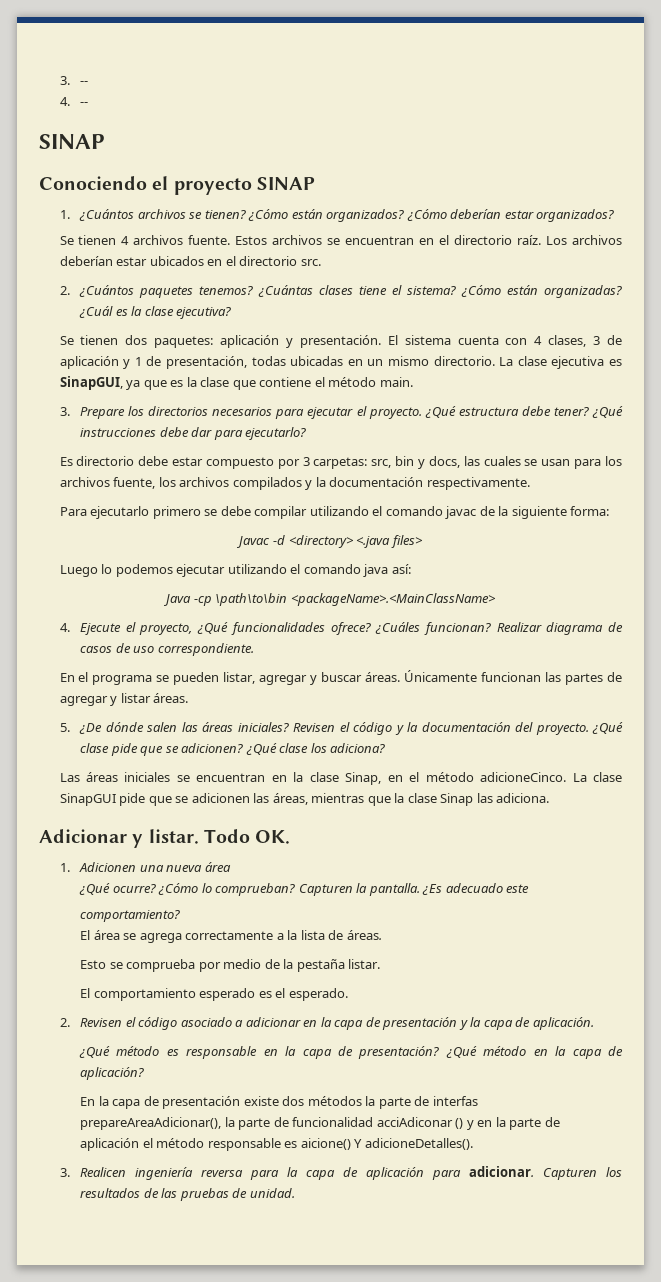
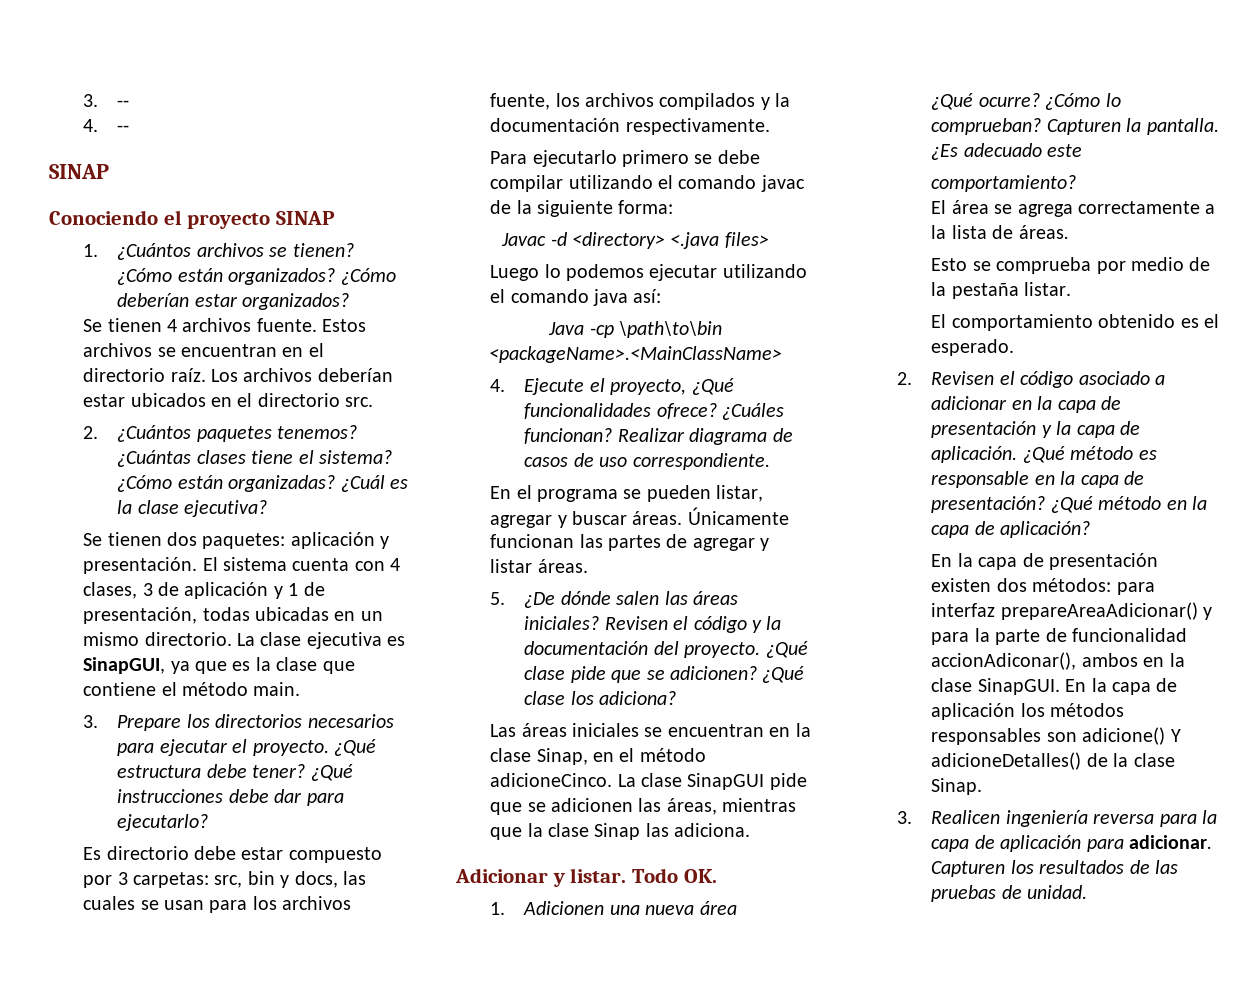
[199,988,256,1001] esperado -> [1098,314,1176,328] obtenido
(594, 1023) // -> (1018, 454) none
[243,1096,478,1109] [80,1117,560,1130] [80,1138,473,1151] existe dos métodos la parte de interfas prepareAreaAdicionar(), la parte de funcionalidad acciAdiconar () y en la parte de aplicación el método responsable es aicione() Y adicioneDetalles(). -> [931,578,1155,595] [931,602,1213,620] [931,628,1187,645] [931,652,1185,670] [931,678,1178,695] [931,703,1125,720] [931,727,1181,745] [931,752,1175,770] [931,778,983,795] existen dos métodos: para interfaz prepareAreaAdicionar() y para la parte de funcionalidad accionAdiconar(), ambos en la clase SinapGUI. En la capa de aplicación los métodos responsables son adicione() Y adicioneDetalles() de la clase Sinap.

